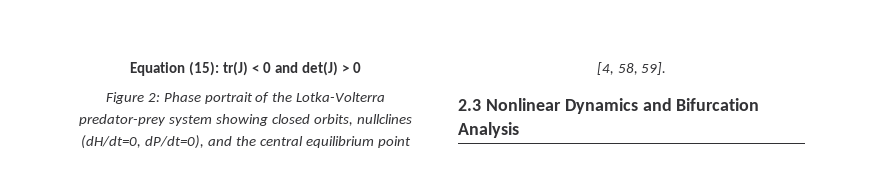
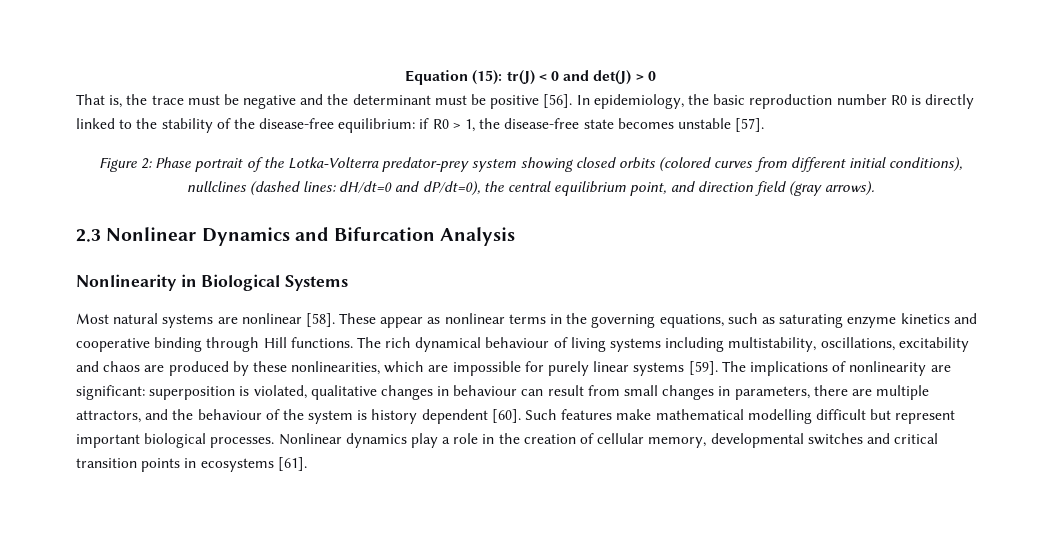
(361, 67) none -> [76,94,975,109] [76,118,765,133] // That is, the trace must be negative and the determinant must be positive [56]. In epidemiology, the basic reproduction number R0 is directly linked to the stability of the disease-free equilibrium: if R0 > 1, the disease-free state becomes unstable [57].
[313,114,412,126] [81,135,411,149] [596,62,667,75] orbits, nullclines (dH/dt=0, dP/dt=0), and the central equilibrium point [4, 58, 59]. -> [618,157,963,172] [186,181,875,196] orbits (colored curves from different initial conditions), nullclines (dashed lines: dH/dt=0 and dP/dt=0), the central equilibrium point, and direction field (gray arrows).
(519, 130) none -> [76,274,349,291] [76,313,977,328] [76,337,969,352] [76,361,951,376] [76,385,930,400] [76,409,956,424] [76,433,939,448] [76,457,307,472] // Nonlinearity in Biological Systems // Most natural systems are nonlinear [58]. These appear as nonlinear terms in the governing equations, such as saturating enzyme kinetics and cooperative binding through Hill functions. The rich dynamical behaviour of living systems including multistability, oscillations, excitability and chaos are produced by these nonlinearities, which are impossible for purely linear systems [59]. The implications of nonlinearity are significant: superposition is violated, qualitative changes in behaviour can result from small changes in parameters, there are multiple attractors, and the behaviour of the system is history dependent [60]. Such features make mathematical modelling difficult but represent important biological processes. Nonlinear dynamics play a role in the creation of cellular memory, developmental switches and critical transition points in ecosystems [61].

